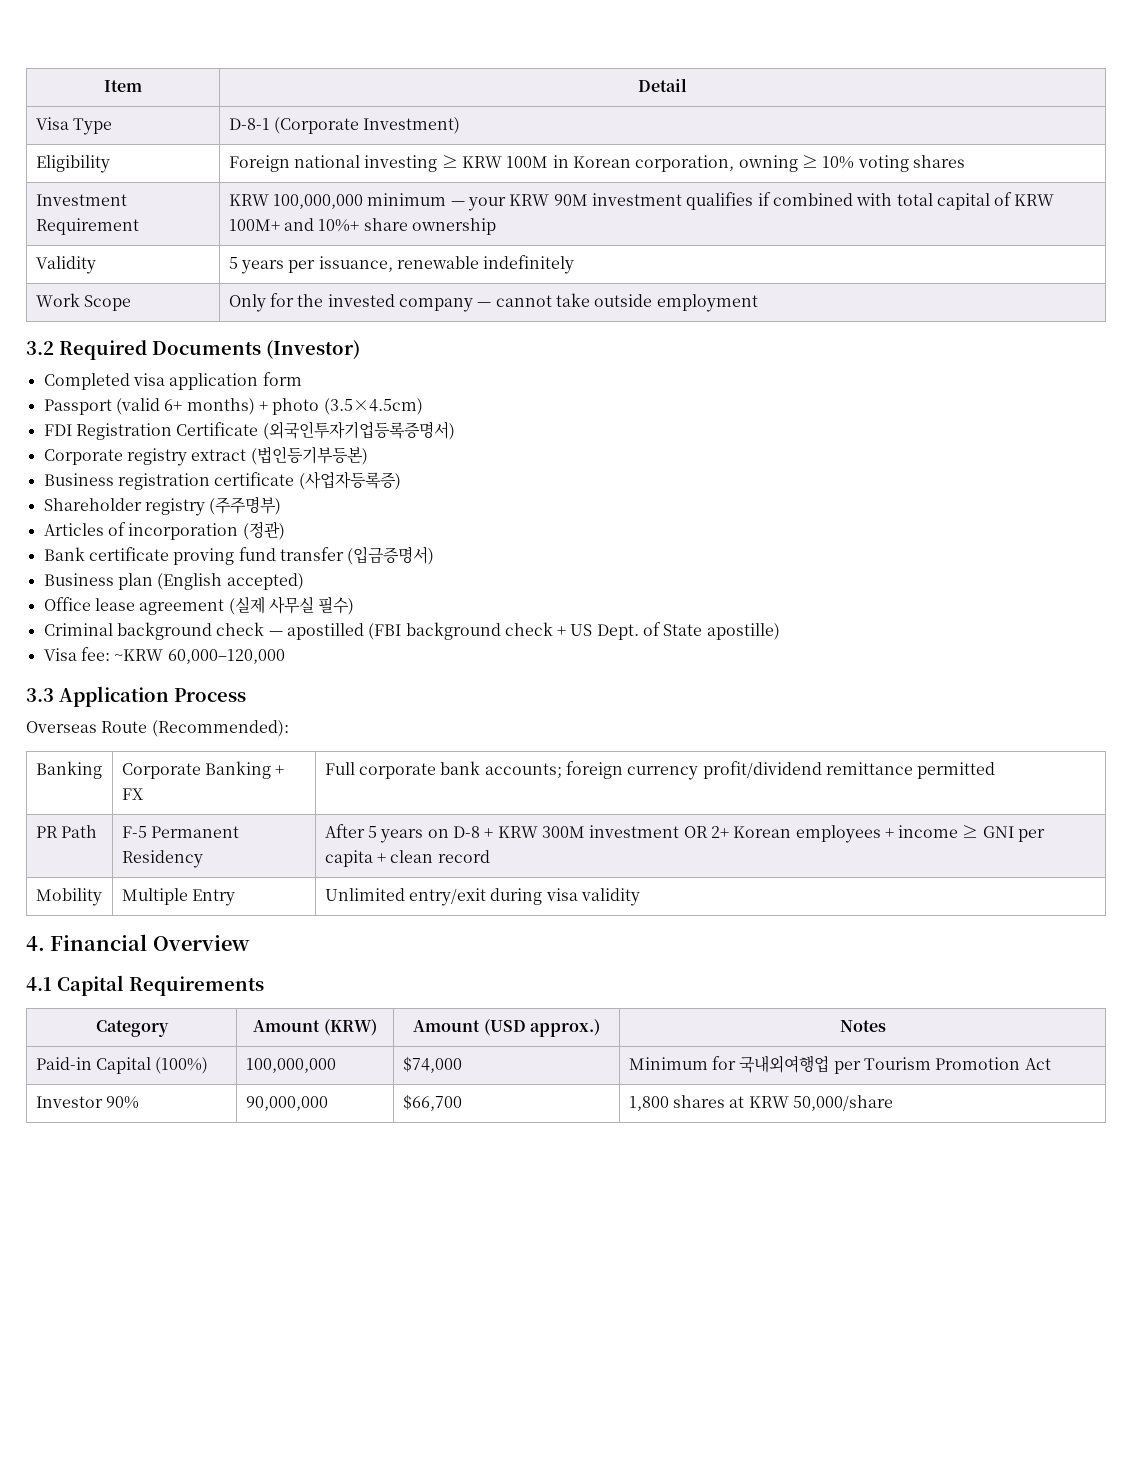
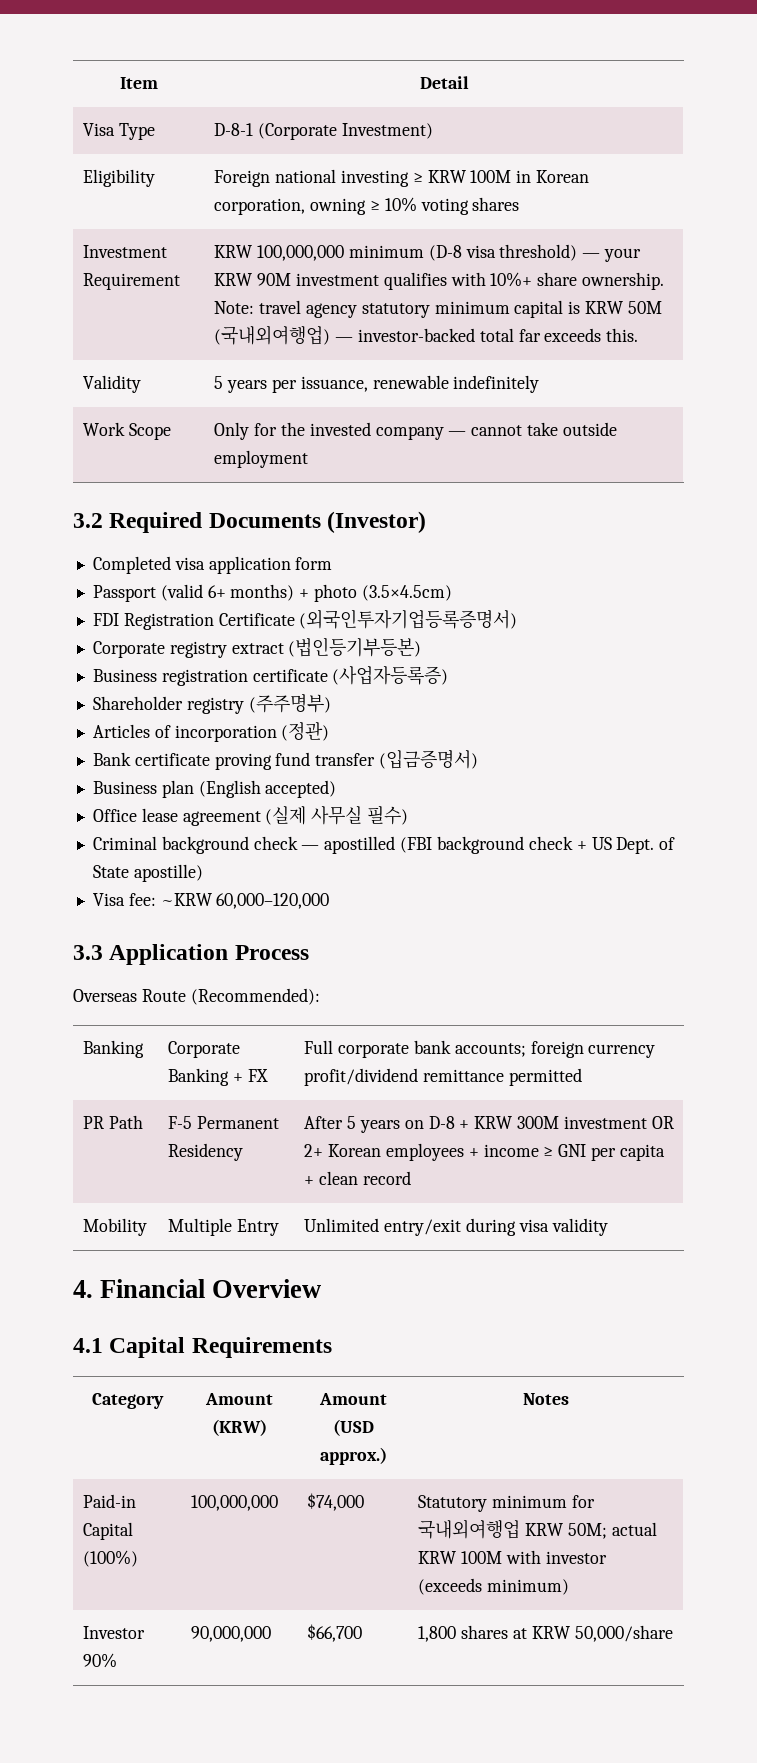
(447, 199) none -> [428,244,578,261] (D-8 visa threshold)
[757,192,1055,210] [228,218,496,235] if combined with total capital of KRW 100M+ and 10%+ share ownership -> [450,272,665,290] [214,300,662,318] [214,325,639,345] with 10%+ share ownership. Note: travel agency statutory minimum capital is KRW 50M (국내외여행업) — investor-backed total far exceeds this.
[628,1055,1051,1074] Minimum for 국내외여행업 per Tourism Promotion Act -> [418,1495,595,1512] [418,1519,657,1539] [418,1550,607,1564] [418,1578,569,1595] Statutory minimum for 국내외여행업 KRW 50M; actual KRW 100M with investor (exceeds minimum)

